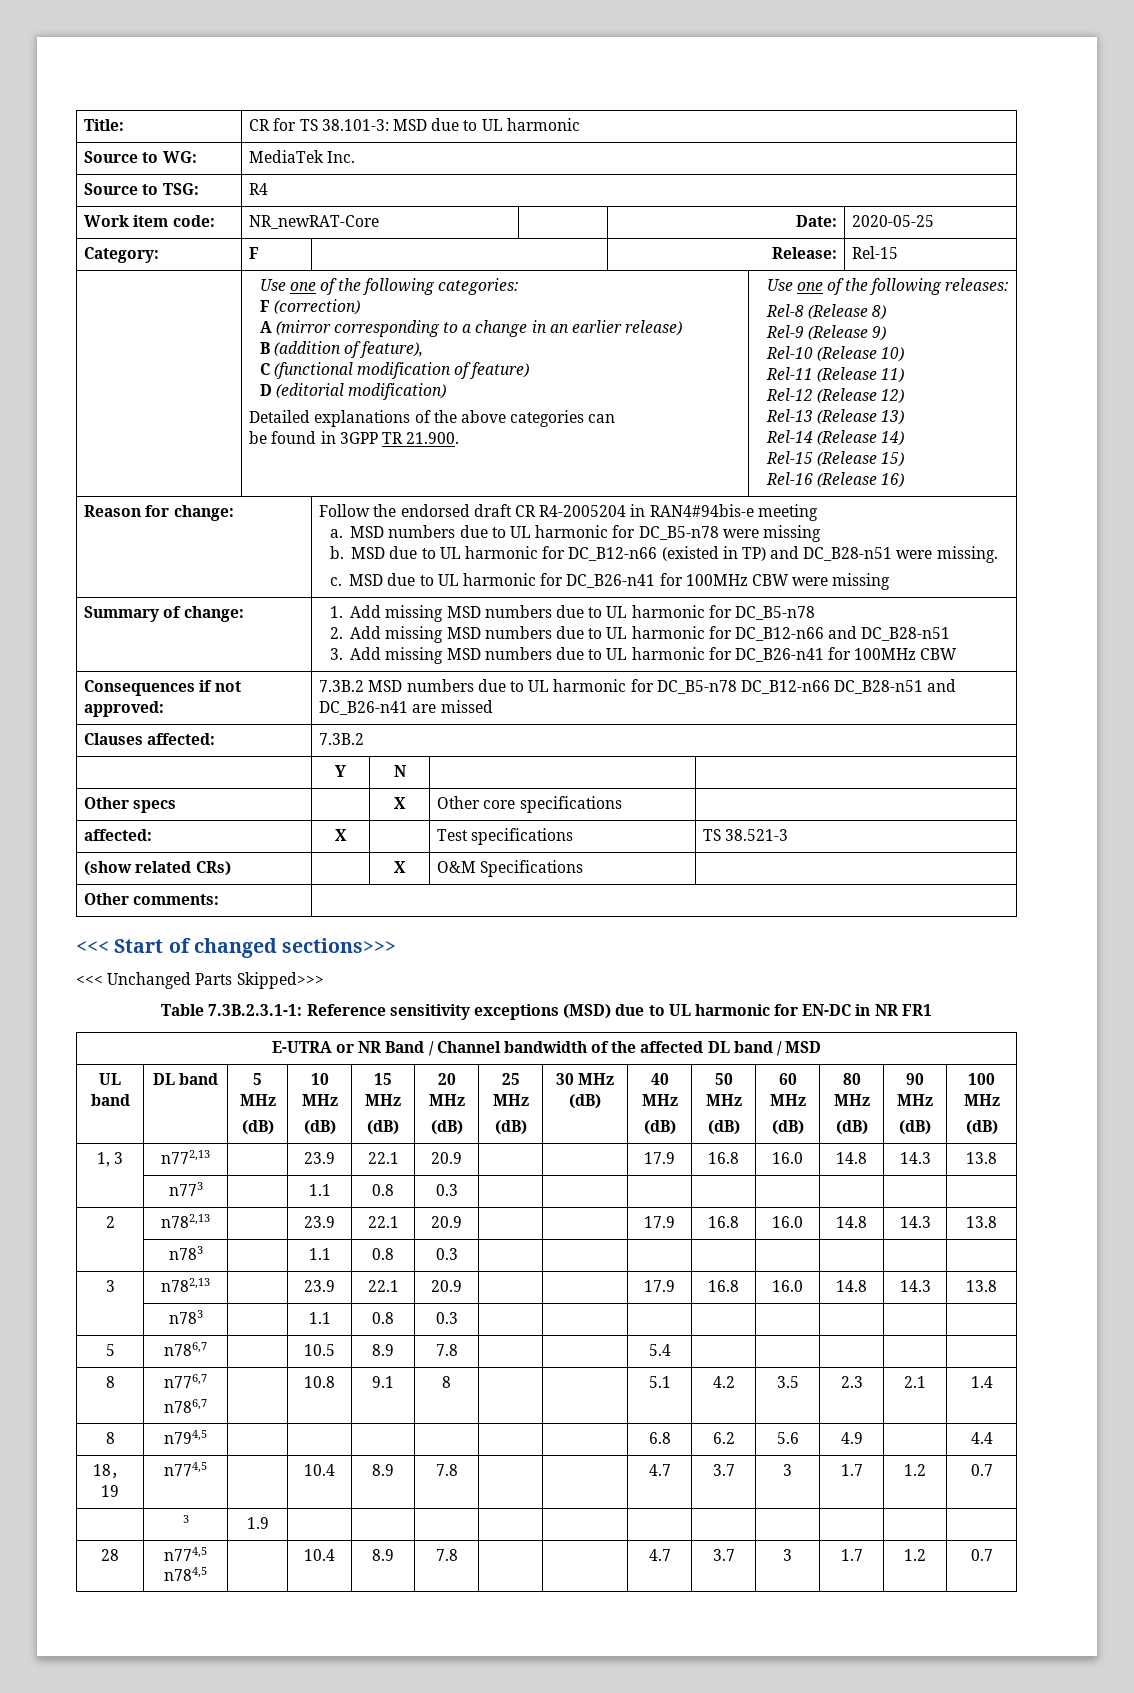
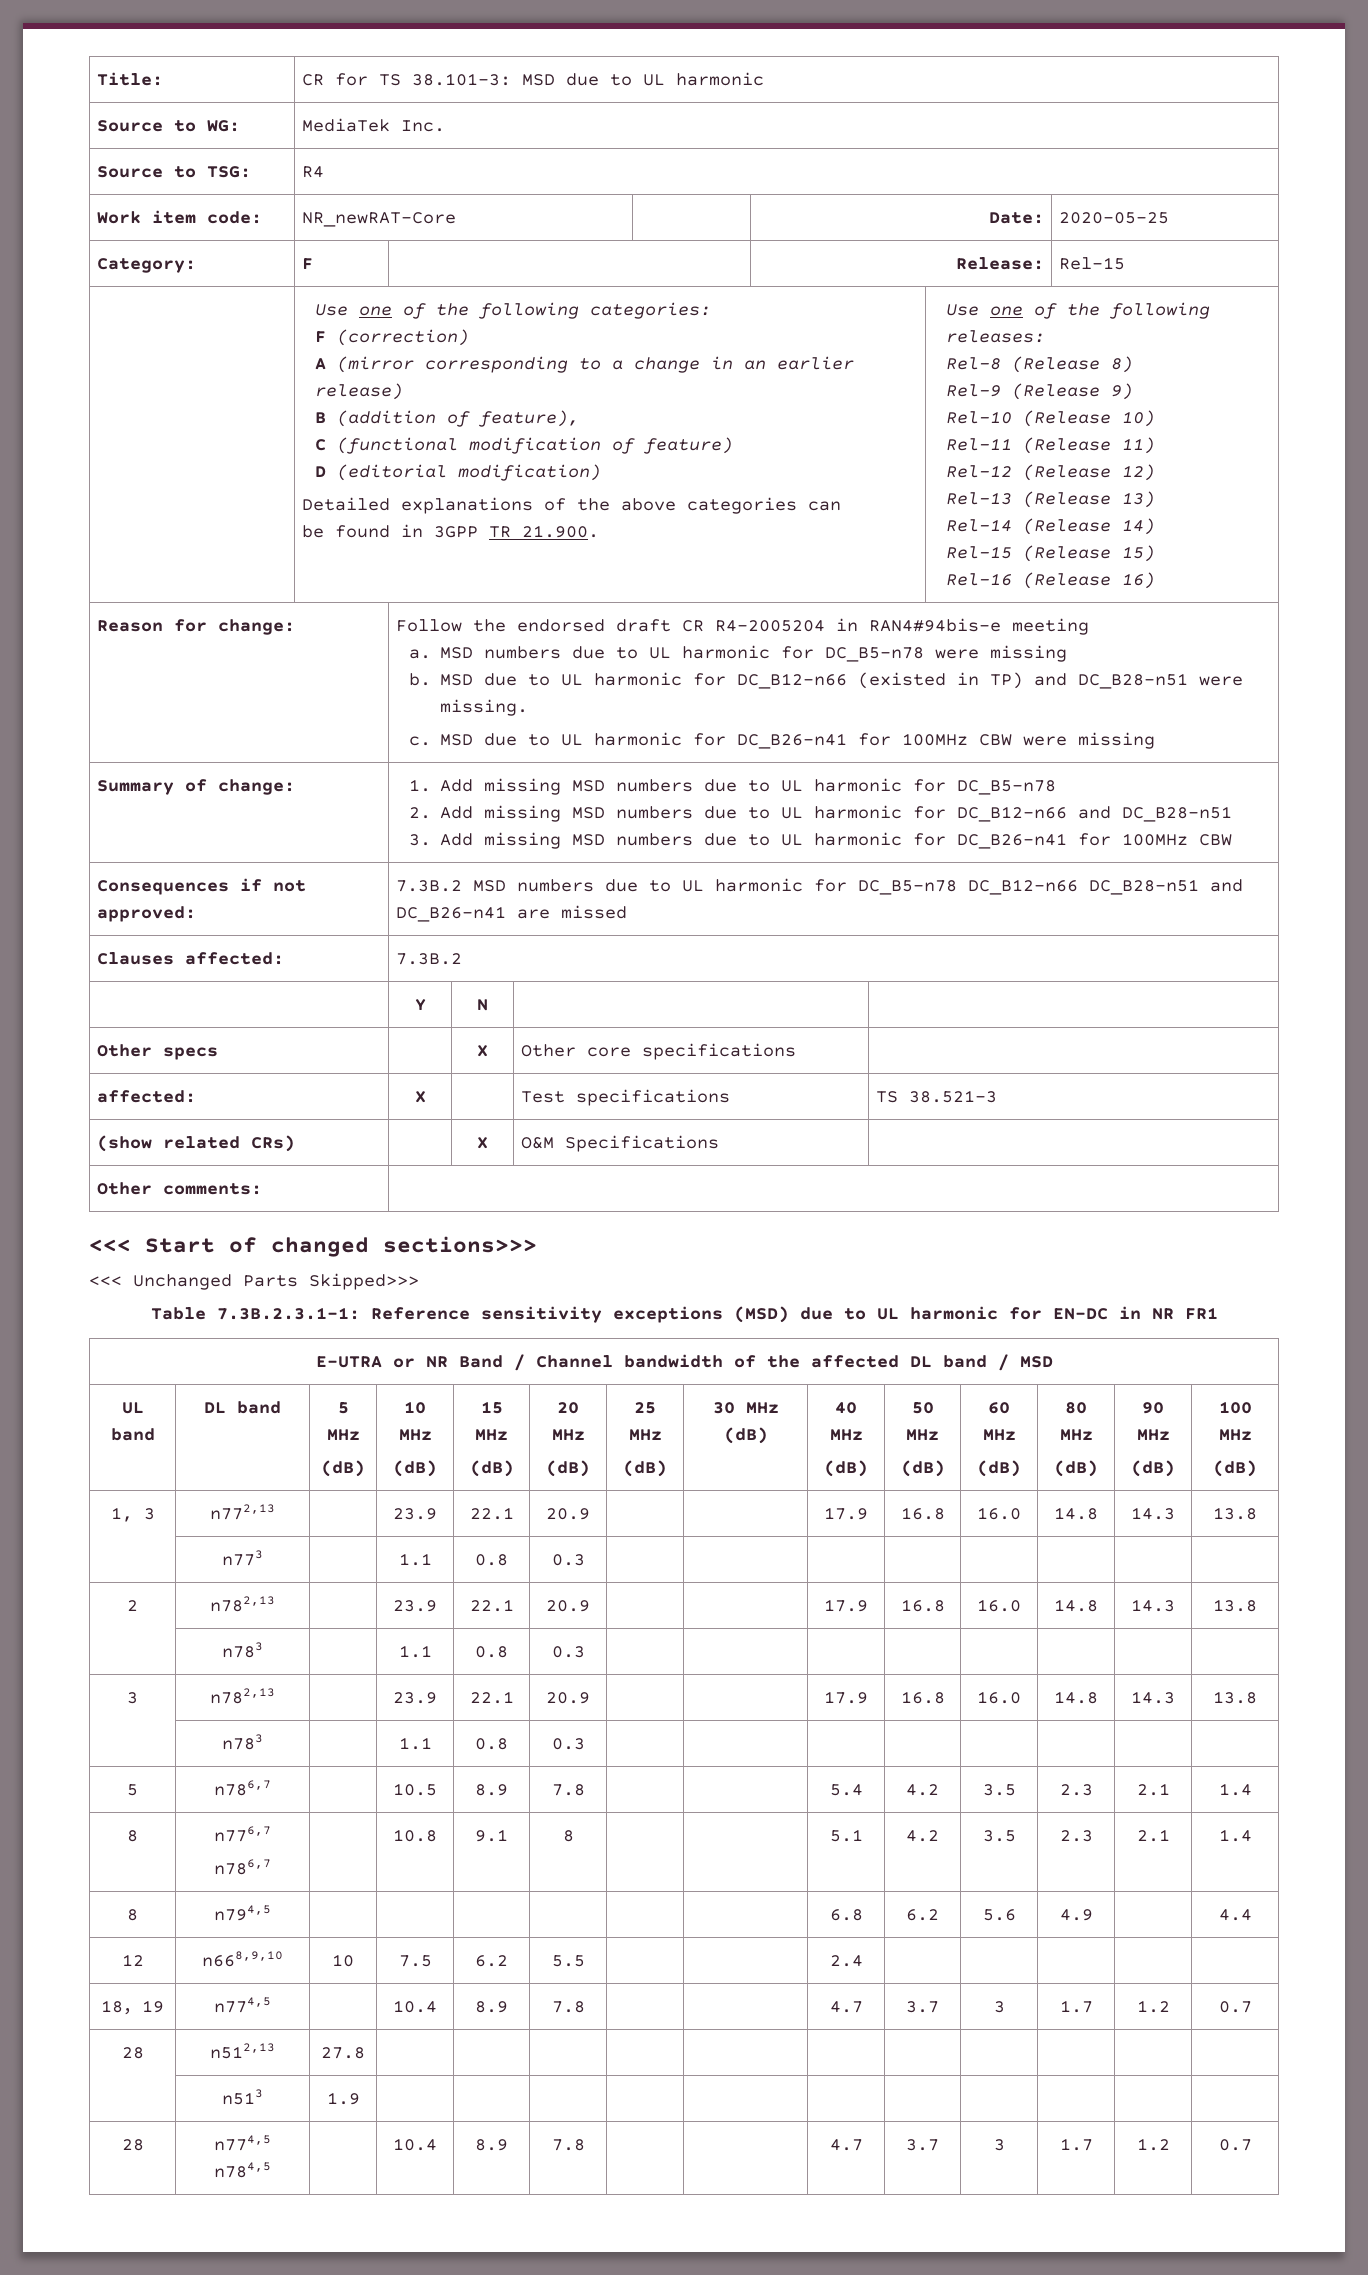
(671, 1350) | | | | -> [906,1784,939,1796] [982,1784,1016,1796] [1059,1784,1093,1796] [1136,1783,1170,1796] [1218,1783,1252,1796] 4.2 | 3.5 | 2.3 | 2.1 | 1.4
(993, 1438) none -> [121,1954,144,1966] [202,1951,283,1967] [332,1954,354,1967] [398,1955,432,1967] [475,1955,508,1967] [551,1955,585,1967] [829,1955,863,1967] // 12 | n668,9,10 | 10 | 7.5 | 6.2 | 5.5 | | | 2.4 | | | | |
[182,1515,189,1523] | 3 -> [121,2047,144,2059] [210,2043,275,2059] [321,2047,365,2059] [222,2089,263,2105] 28 | n512,13 | 27.8 | | | | | | | | | | | // | n513

